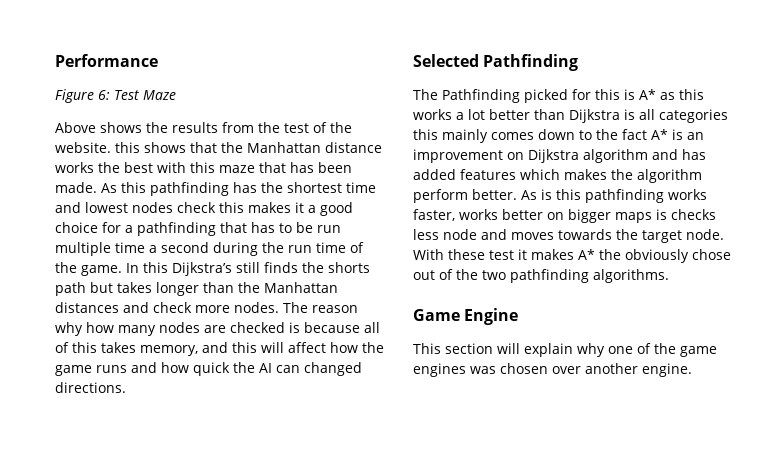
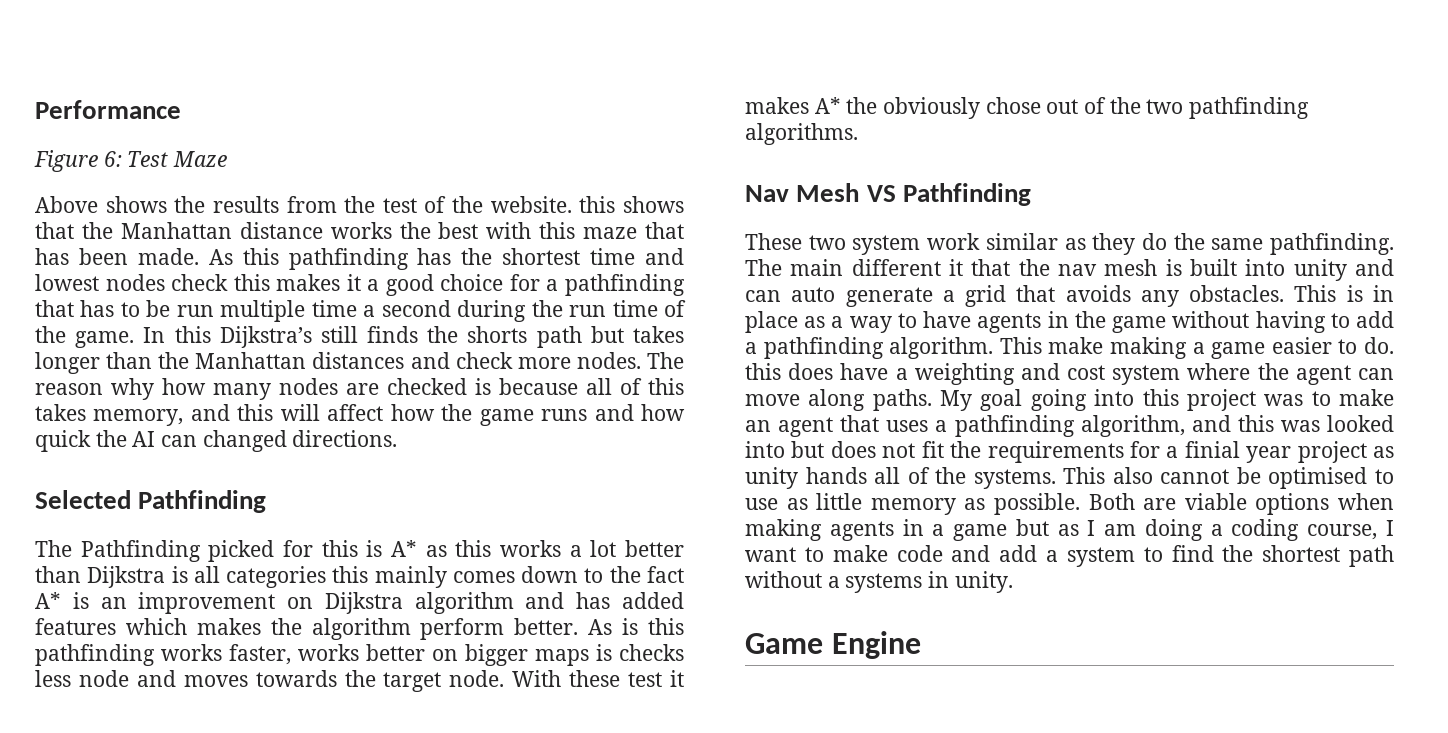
[413,308,519,325] [413,343,717,357] [413,363,692,377] Game Engine // This section will explain why one of the game engines was chosen over another engine. -> [745,183,1031,206] [745,233,1394,255] [745,259,1394,281] [745,285,1394,307] [745,311,1394,333] [745,337,1394,359] [745,363,1394,385] [745,389,1394,411] [745,415,1394,437] [745,441,1394,463] [745,467,1394,489] [745,493,1394,515] [745,519,1394,541] [745,545,1394,567] [745,571,1013,593] [745,631,921,659] Nav Mesh VS Pathfinding // These two system work similar as they do the same pathfinding. The main different it that the nav mesh is built into unity and can auto generate a grid that avoids any obstacles. This is in place as a way to have agents in the game without having to add a pathfinding algorithm. This make making a game easier to do. this does have a weighting and cost system where the agent can move along paths. My goal going into this project was to make an agent that uses a pathfinding algorithm, and this was looked into but does not fit the requirements for a finial year project as unity hands all of the systems. This also cannot be optimised to use as little memory as possible. Both are viable options when making agents in a game but as I am doing a coding course, I want to make code and add a system to find the shortest path without a systems in unity. // Game Engine

